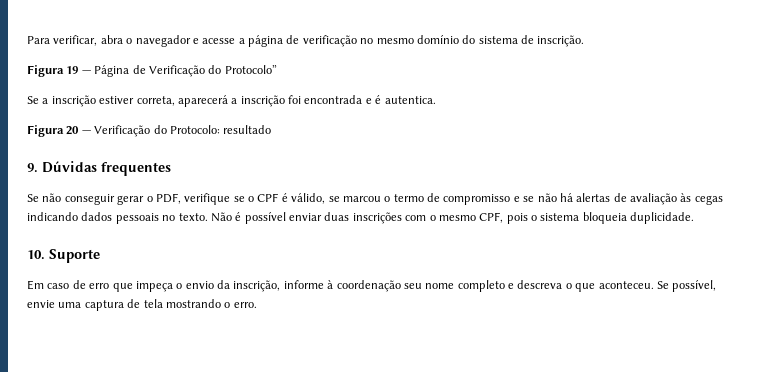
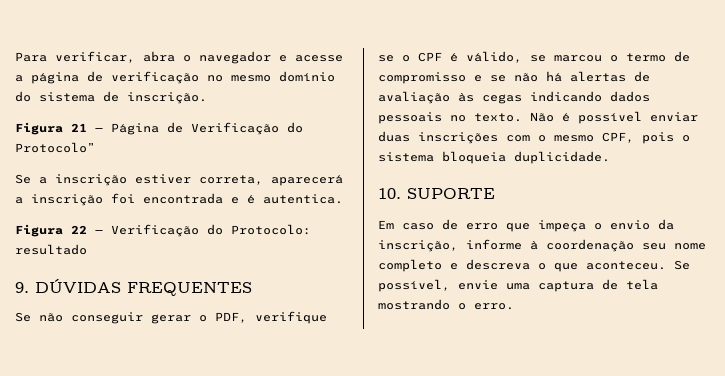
[66,66,79,74] 19 -> [71,123,87,132] 21
[66,126,80,135] 20 -> [71,225,87,234] 22
[42,161,171,176] Dúvidas frequentes -> [35,278,252,296] DÚVIDAS FREQUENTES
[49,249,100,263] Suporte -> [407,188,495,199] SUPORTE

